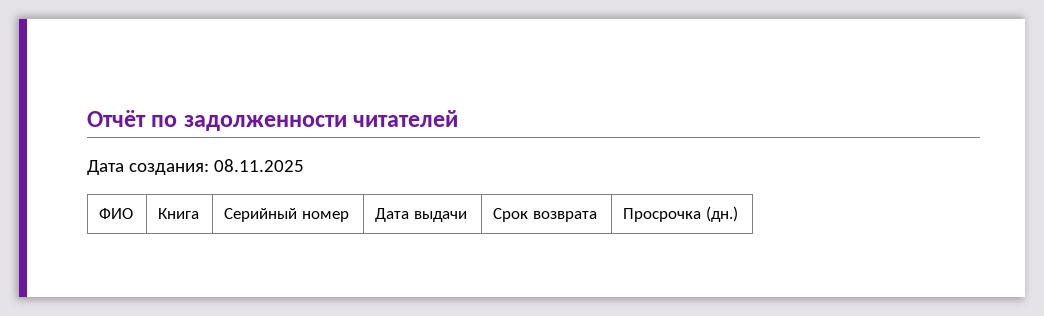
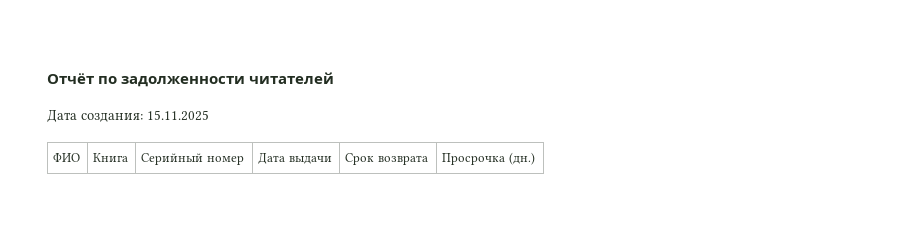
[213,159,304,172] 08.11.2025 -> [147,110,209,121] 15.11.2025

